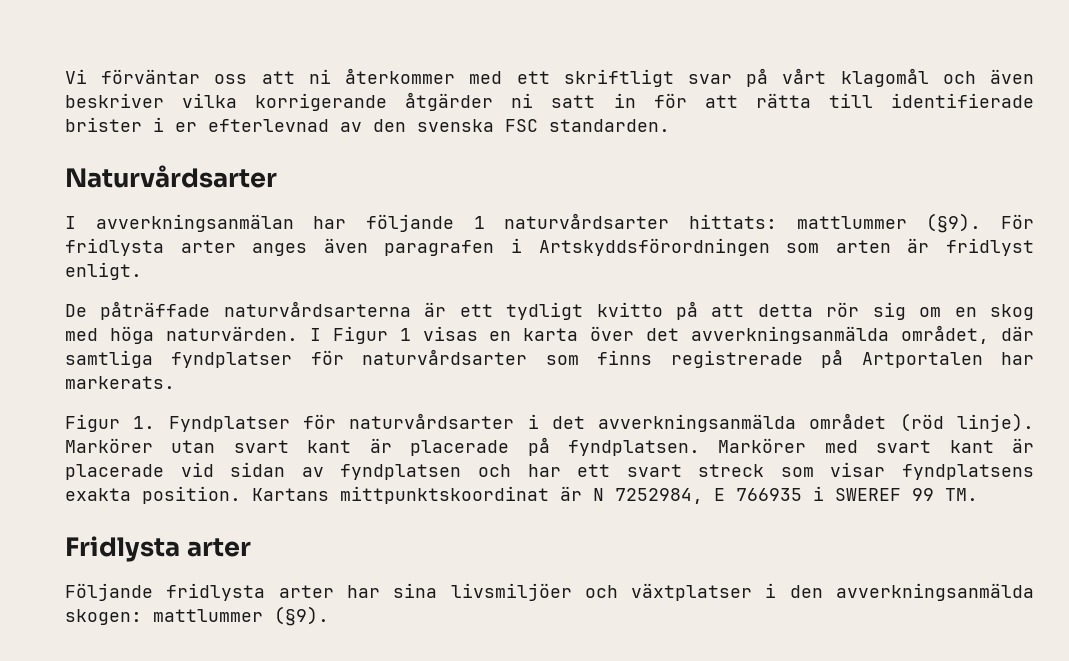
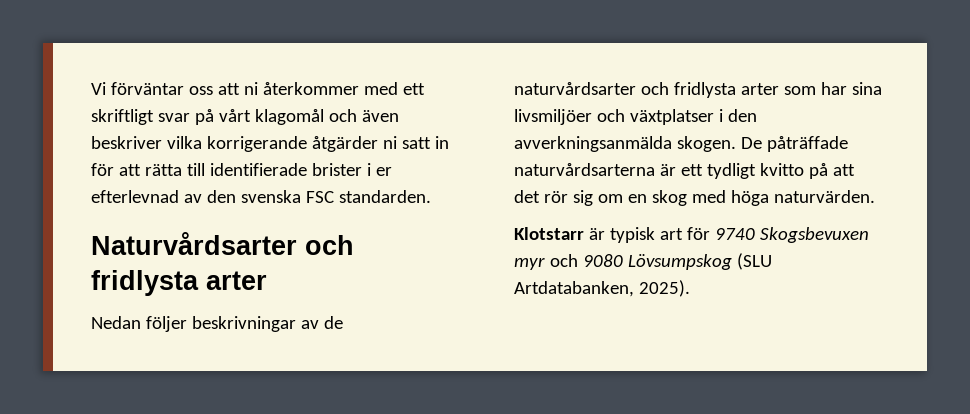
[65,213,1034,233] [65,238,1035,256] [65,262,142,280] // I avverkningsanmälan har följande 1 naturvårdsarter hittats: mattlummer (§9). För fridlysta arter anges även paragrafen i Artskyddsförordningen som arten är fridlyst enligt. // -> [305,235,354,255] [91,270,267,296] [91,316,343,332] [514,82,882,98] [514,109,757,125] [514,136,736,152] och fridlysta arter // Nedan följer beskrivningar av de naturvårdsarter och fridlysta arter som har sina livsmiljöer och växtplatser i den avverkningsanmälda skogen.
[757,304,813,317] detta -> [514,190,540,203] det
[309,325,1034,344] [65,349,1034,368] [65,376,175,389] [65,413,1034,432] [65,437,1034,456] [65,462,1034,480] [65,486,978,504] [65,536,251,562] [65,583,1034,601] [65,606,329,626] I Figur 1 visas en karta över det avverkningsanmälda området, där samtliga fyndplatser för naturvårdsarter som finns registrerade på Artportalen har markerats. // Figur 1. Fyndplatser för naturvårdsarter i det avverkningsanmälda området (röd linje). Markörer utan svart kant är placerade på fyndplatsen. Markörer med svart kant är placerade vid sidan av fyndplatsen och har ett svart streck som visar fyndplatsens exakta position. Kartans mittpunktskoordinat är N 7252984, E 766935 i SWEREF 99 TM. // Fridlysta arter // Följande fridlysta arter har sina livsmiljöer och växtplatser i den avverkningsanmälda skogen: mattlummer (§9). -> [514,227,869,243] [514,253,772,270] [514,280,690,297] // Klotstarr är typisk art för 9740 Skogsbevuxen myr och 9080 Lövsumpskog (SLU Artdatabanken, 2025).

